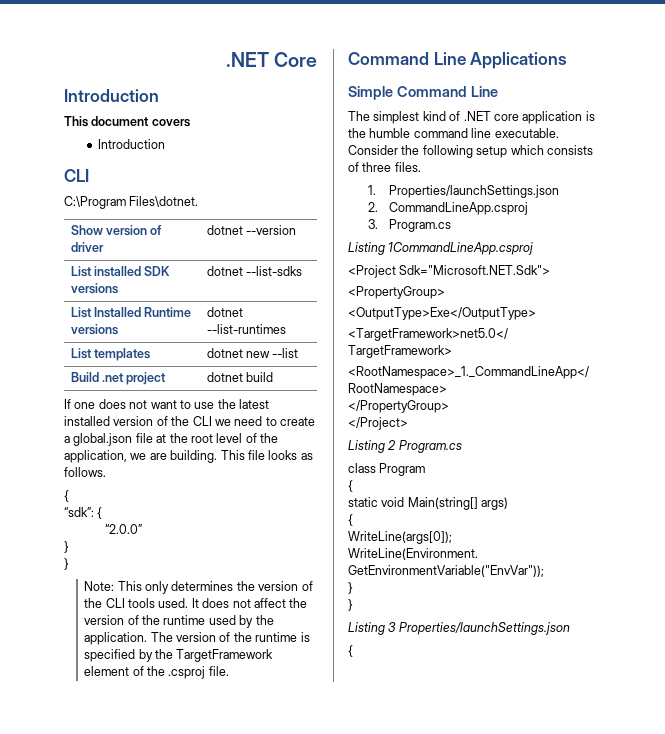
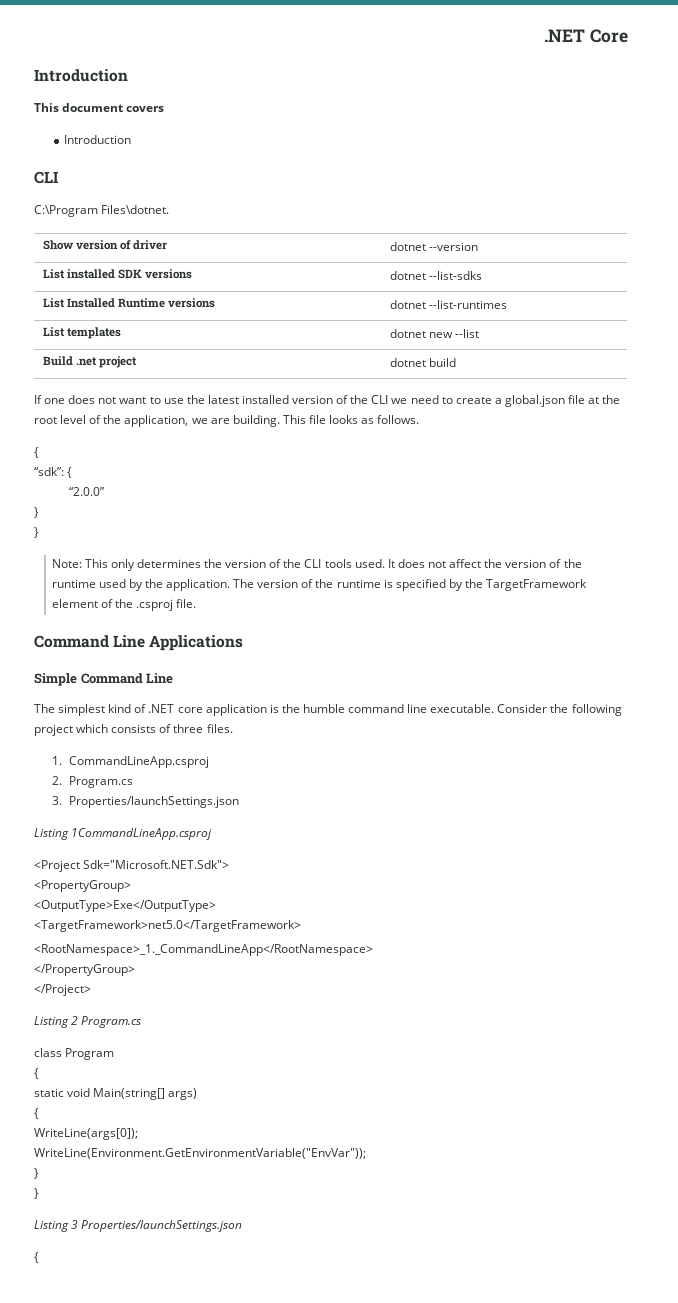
[476,146,508,158] setup -> [34,724,73,736] project
[388,185,559,198] [368,202,379,212] Properties/launchSettings.json // 2. -> (62, 760) none
[368,219,451,232] 3. Program.cs -> [51,776,134,788] [51,796,240,808] 2. Program.cs // 3. Properties/launchSettings.json

